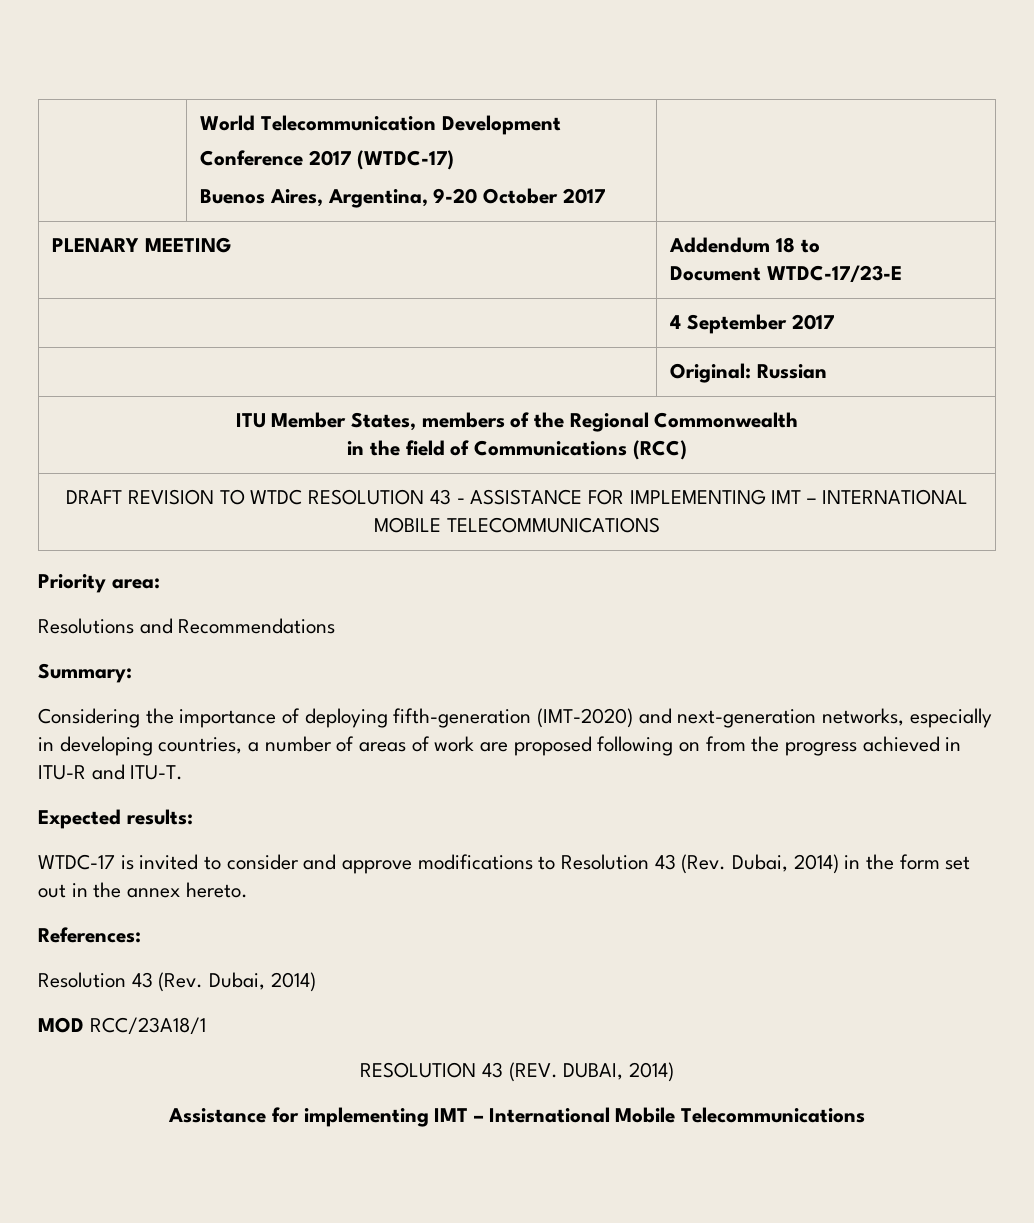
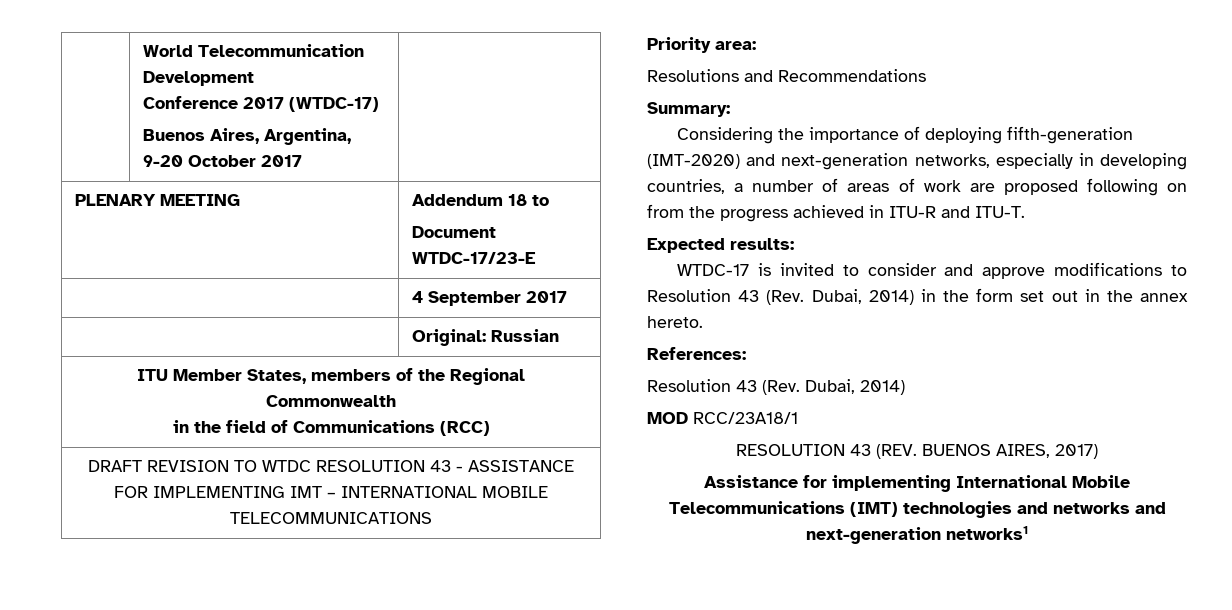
[563,1062,674,1082] DUBAI, 2014) -> [922,444,1098,459] BUENOS AIRES, 2017)
[434,1108,484,1122] IMT – -> (951, 483) none
(865, 1115) none -> [849,501,1166,518] [806,526,1028,544] (IMT) technologies and networks and next-generation networks1

